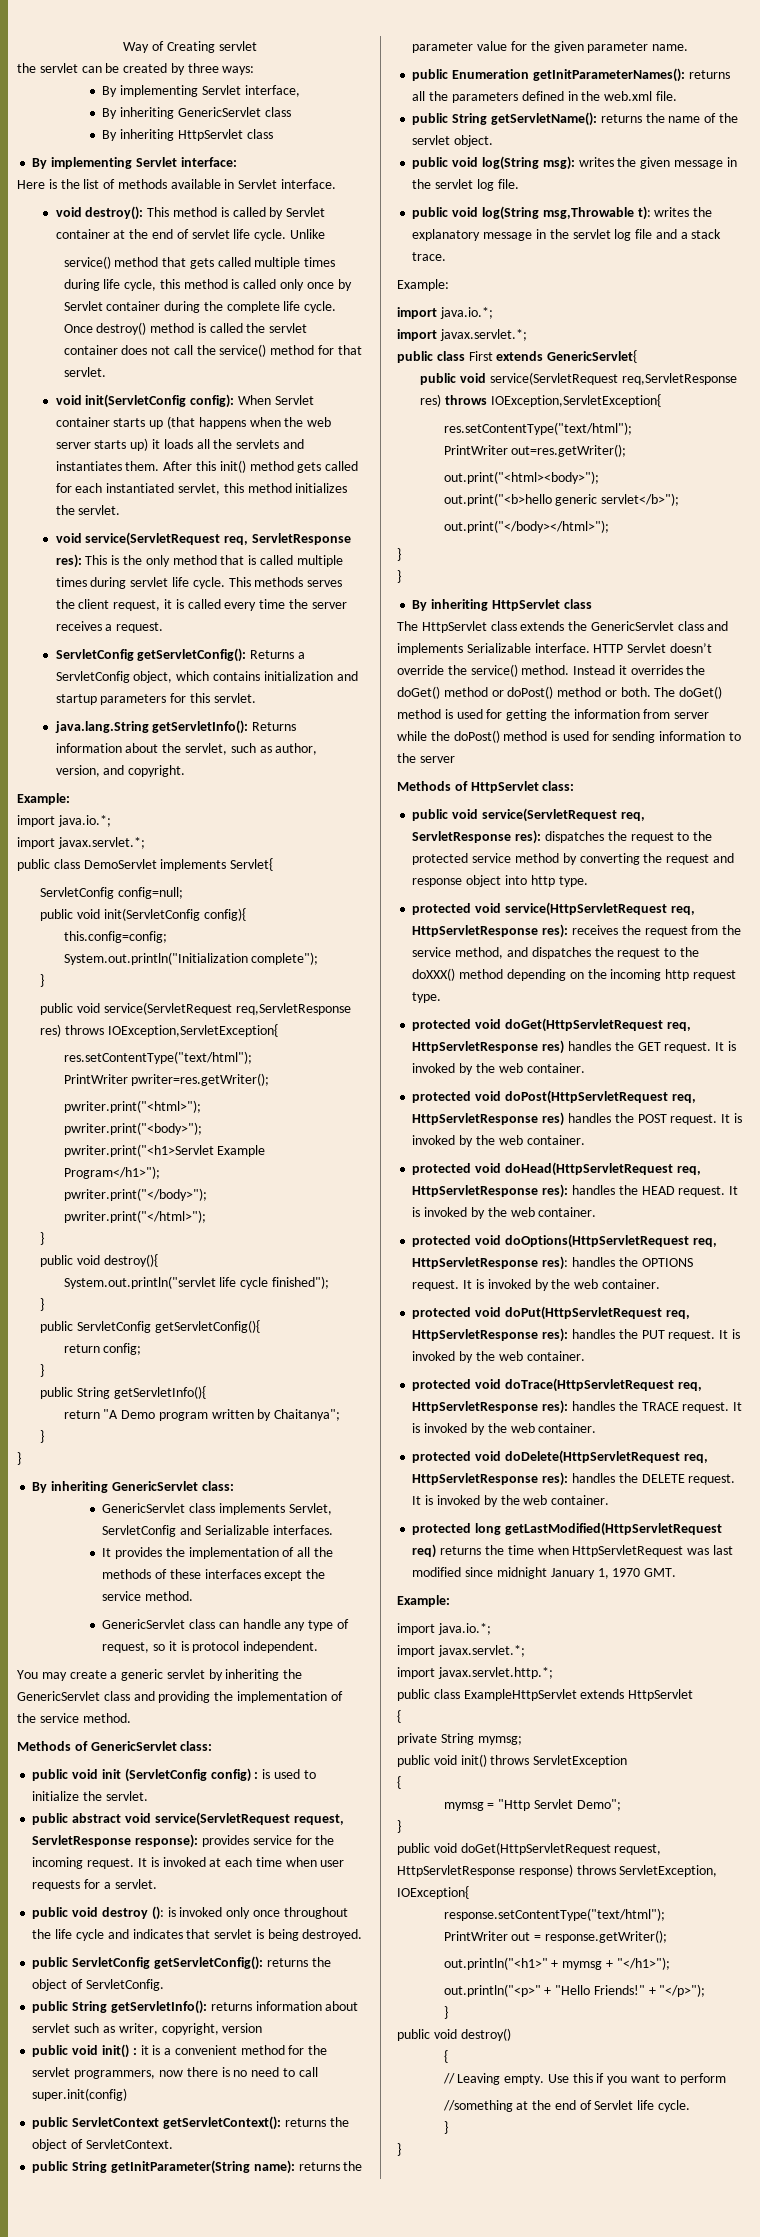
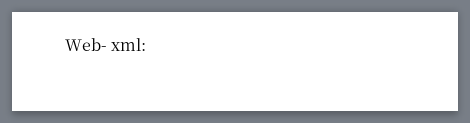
[123,41,257,53] [17,63,255,75] [102,85,300,97] [102,107,291,119] [102,129,273,141] [32,157,237,169] [17,179,337,189] [55,206,326,220] [55,229,325,241] [63,256,336,269] [63,279,352,291] [63,301,337,313] [63,322,308,335] [63,344,362,357] [63,367,106,377] [55,394,314,408] [55,416,332,429] [55,438,304,451] [55,460,359,473] [55,483,348,495] [55,505,121,515] [55,532,352,546] [55,554,343,568] [55,577,343,589] [55,599,347,611] [55,621,164,633] [55,648,306,662] [55,671,358,683] [55,693,256,705] [54,720,297,734] [55,743,318,755] [55,765,186,777] [17,793,70,805] [17,815,111,827] [17,837,145,849] [17,858,274,871] [40,887,184,899] [40,908,246,921] [63,931,167,943] [63,952,319,965] [40,974,45,987] [40,1002,351,1015] [40,1024,278,1037] [63,1051,252,1064] [63,1073,270,1086] [63,1100,201,1113] [63,1122,202,1135] [63,1144,266,1157] [63,1166,160,1179] [63,1188,207,1201] [63,1210,206,1223] [40,1232,45,1245] [40,1254,158,1267] [63,1276,329,1289] [40,1298,45,1311] [40,1320,260,1333] [63,1343,142,1355] [40,1364,45,1377] [40,1386,206,1399] [63,1409,341,1421] [40,1430,45,1443] [17,1452,21,1465] [32,1481,234,1493] [102,1503,332,1515] [102,1525,333,1537] [102,1547,333,1559] [102,1569,326,1581] [102,1591,194,1601] [102,1619,349,1631] [102,1641,319,1653] [17,1669,303,1681] [17,1691,343,1703] [17,1713,131,1723] [17,1741,213,1751] [32,1768,316,1782] [32,1791,148,1801] [32,1812,344,1826] [32,1834,335,1848] [32,1857,345,1869] [32,1879,157,1891] [32,1906,348,1920] [32,1929,363,1941] [32,1956,331,1970] [32,1979,164,1991] [32,2000,359,2014] [32,2023,263,2035] [32,2044,328,2058] [32,2067,318,2079] [32,2088,128,2101] [32,2116,349,2130] [32,2139,173,2151] [32,2160,363,2174] [412,41,689,53] [412,68,730,82] [412,91,677,103] [412,112,738,126] [412,135,494,147] [412,156,737,170] [412,179,519,191] [412,206,713,220] [412,229,722,241] [412,252,447,261] [397,279,449,291] [397,307,493,319] [397,329,527,341] [397,350,638,363] [420,372,737,385] [420,394,661,407] [443,422,632,435] [443,444,627,457] [443,471,599,484] [443,493,680,506] [443,520,609,533] [397,548,401,561] [397,570,401,583] [412,599,592,611] [397,621,729,633] [397,643,712,655] [397,664,706,677] [397,686,723,699] [397,709,710,721] [397,730,742,743] [397,753,455,763] [397,781,575,793] [412,808,645,822] [412,830,713,844] [412,853,734,865] [412,875,588,887] [412,902,695,916] [412,924,742,938] [412,947,699,959] [412,968,736,981] [412,992,442,1003] [412,1018,691,1032] [412,1040,736,1054] [412,1063,585,1075] [412,1090,696,1104] [412,1112,742,1126] [412,1135,585,1147] [412,1162,701,1176] [412,1184,739,1198] [412,1207,597,1219] [412,1234,717,1248] [412,1256,693,1270] [412,1279,660,1291] [412,1306,690,1320] [412,1328,740,1342] [412,1351,585,1363] [412,1378,702,1392] [412,1400,743,1414] [412,1423,597,1435] [412,1450,708,1464] [412,1472,736,1486] [412,1495,610,1507] [412,1522,722,1536] [412,1544,733,1558] [412,1567,677,1579] [397,1595,450,1607] [397,1623,491,1635] [397,1645,525,1657] [397,1667,553,1679] [397,1689,694,1701] [397,1710,401,1723] [397,1733,522,1745] [397,1754,628,1767] [397,1776,401,1789] [443,1799,621,1811] [397,1820,401,1833] [397,1842,662,1855] [397,1864,718,1877] [397,1886,469,1899] [443,1908,665,1921] [443,1930,667,1943] [443,1957,670,1970] [443,1984,706,1997] [443,2006,448,2019] [397,2028,511,2041] [443,2050,448,2063] [442,2073,726,2085] [442,2100,691,2112] [443,2121,448,2134] [397,2143,401,2156] Way of Creating servlet // the servlet can be created by three ways: // By implementing Servlet interface, // By inheriting GenericServlet class // By inheriting HttpServlet class // By implementing Servlet interface: // Here is the list of methods available in Servlet interface. // void destroy(): This method is called by Servlet container at the end of servlet life cycle. Unlike // service() method that gets called multiple times during life cycle, this method is called only once by Servlet container during the complete life cycle. Once destroy() method is called the servlet container does not call the service() method for that servlet. // void init(ServletConfig config): When Servlet container starts up (that happens when the web server starts up) it loads all the servlets and instantiates them. After this init() method gets called for each instantiated servlet, this method initializes the servlet. // void service(ServletRequest req, ServletResponse res): This is the only method that is called multiple times during servlet life cycle. This methods serves the client request, it is called every time the server receives a request. // ServletConfig getServletConfig(): Returns a ServletConfig object, which contains initialization and startup parameters for this servlet. // java.lang.String getServletInfo(): Returns information about the servlet, such as author, version, and copyright. // Example: // import java.io.*; // import javax.servlet.*; // public class DemoServlet implements Servlet{ // ServletConfig config=null; // public void init(ServletConfig config){ // this.config=config; // System.out.println("Initialization complete"); // } // public void service(ServletRequest req,ServletResponse res) throws IOException,ServletException{ // res.setContentType("text/html"); // PrintWriter pwriter=res.getWriter(); // pwriter.print("<html>"); // pwriter.print("<body>"); // pwriter.print("<h1>Servlet Example Program</h1>"); // pwriter.print("</body>"); // pwriter.print("</html>"); // } // public void destroy(){ // System.out.println("servlet life cycle finished"); // } // public ServletConfig getServletConfig(){ // return config; // } // public String getServletInfo(){ // return "A Demo program written by Chaitanya"; // } // } // By inheriting GenericServlet class: // GenericServlet class implements Servlet, ServletConfig and Serializable interfaces. // It provides the implementation of all the methods of these interfaces except the service method. // GenericServlet class can handle any type of request, so it is protocol independent. // You may create a generic servlet by inheriting the GenericServlet class and providing the implementation of the service method. // Methods of GenericServlet class: // public void init (ServletConfig config) : is used to initialize the servlet. // public abstract void service(ServletRequest request, ServletResponse response): provides service for the incoming request. It is invoked at each time when user requests for a servlet. // public void destroy (): is invoked only once throughout the life cycle and indicates that servlet is being destroyed. // public ServletConfig getServletConfig(): returns the object of ServletConfig. // public String getServletInfo(): returns information about servlet such as writer, copyright, version // public void init() : it is a convenient method for the servlet programmers, now there is no need to call super.init(config) // public ServletContext getServletContext(): returns the object of ServletContext. // public String getInitParameter(String name): returns the parameter value for the given parameter name. // public Enumeration getInitParameterNames(): returns all the parameters defined in the web.xml file. // public String getServletName(): returns the name of the servlet object. // public void log(String msg): writes the given message in the servlet log file. // public void log(String msg,Throwable t): writes the explanatory message in the servlet log file and a stack trace. // Example: // import java.io.*; // import javax.servlet.*; // public class First extends GenericServlet{ // public void service(ServletRequest req,ServletResponse res) throws IOException,ServletException{ // res.setContentType("text/html"); // PrintWriter out=res.getWriter(); // out.print("<html><body>"); // out.print("<b>hello generic servlet</b>"); // out.print("</body></html>"); // } // } // By inheriting HttpServlet class // The HttpServlet class extends the GenericServlet class and implements Serializable interface. HTTP Servlet doesn’t override the service() method. Instead it overrides the doGet() method or doPost() method or both. The doGet() method is used for getting the information from server while the doPost() method is used for sending information to the server // Methods of HttpServlet class: // public void service(ServletRequest req, ServletResponse res): dispatches the request to the protected service method by converting the request and response object into http type. // protected void service(HttpServletRequest req, HttpServletResponse res): receives the request from the service method, and dispatches the request to the doXXX() method depending on the incoming http request type. // protected void doGet(HttpServletRequest req, HttpServletResponse res) handles the GET request. It is invoked by the web container. // protected void doPost(HttpServletRequest req, HttpServletResponse res) handles the POST request. It is invoked by the web container. // protected void doHead(HttpServletRequest req, HttpServletResponse res): handles the HEAD request. It is invoked by the web container. // protected void doOptions(HttpServletRequest req, HttpServletResponse res): handles the OPTIONS request. It is invoked by the web container. // protected void doPut(HttpServletRequest req, HttpServletResponse res): handles the PUT request. It is invoked by the web container. // protected void doTrace(HttpServletRequest req, HttpServletResponse res): handles the TRACE request. It is invoked by the web container. // protected void doDelete(HttpServletRequest req, HttpServletResponse res): handles the DELETE request. It is invoked by the web container. // protected long getLastModified(HttpServletRequest req) returns the time when HttpServletRequest was last modified since midnight January 1, 1970 GMT. // Example: // import java.io.*; // import javax.servlet.*; // import javax.servlet.http.*; // public class ExampleHttpServlet extends HttpServlet // { // private String mymsg; // public void init() throws ServletException // { // mymsg = "Http Servlet Demo"; // } // public void doGet(HttpServletRequest request, HttpServletResponse response) throws ServletException, IOException{ // response.setContentType("text/html"); // PrintWriter out = response.getWriter(); // out.println("<h1>" + mymsg + "</h1>"); // out.println("<p>" + "Hello Friends!" + "</p>"); // } // public void destroy() // { // // Leaving empty. Use this if you want to perform // //something at the end of Servlet life cycle. // } // } -> [65,38,147,51] Web- xml:

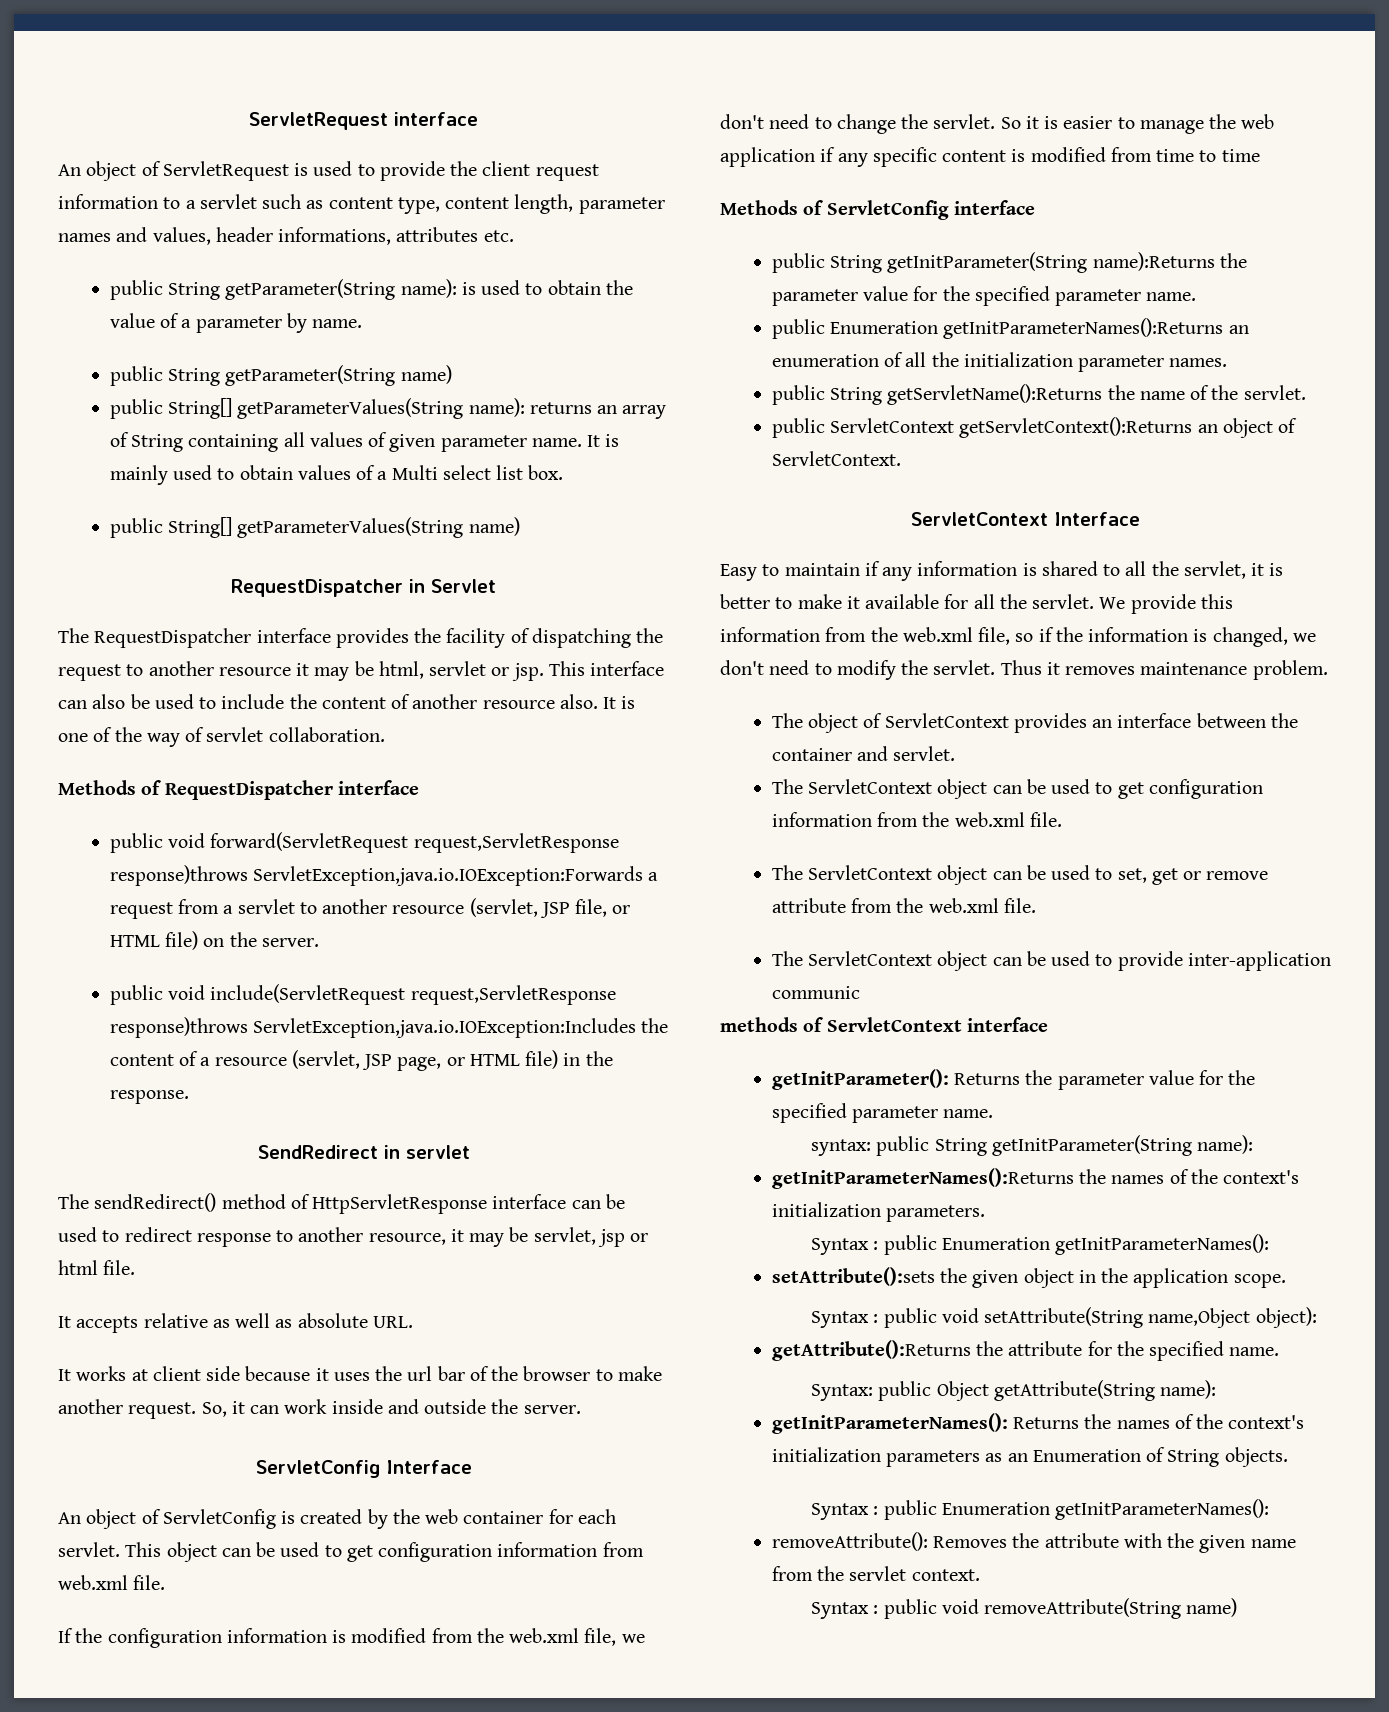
[65,38,147,51] Web- xml: -> [249,112,478,130] [58,161,599,181] [58,194,665,214] [58,227,514,245] [109,279,633,300] [109,313,363,333] [109,365,452,386] [109,398,667,419] [109,432,620,452] [109,465,564,485] [109,517,520,538] [231,579,496,597] [58,628,664,648] [58,661,665,681] [58,694,636,709] [58,727,385,747] [58,780,419,800] [109,832,619,853] [109,865,659,886] [109,898,631,919] [109,931,319,950] [109,984,616,1005] [109,1017,669,1038] [109,1050,613,1071] [109,1090,189,1104] [257,1145,470,1159] [58,1193,625,1214] [58,1227,649,1247] [58,1260,136,1275] [58,1313,413,1333] [58,1366,662,1381] [58,1399,581,1419] [255,1460,472,1478] [58,1509,616,1529] [58,1542,644,1562] [58,1575,166,1590] [58,1628,645,1648] [720,114,1275,134] [720,147,1260,167] [720,200,1035,220] [771,252,1247,273] [771,286,1197,306] [771,318,1249,339] [771,352,1228,372] [771,384,1306,405] [771,417,1298,438] [771,451,901,466] [911,512,1140,526] [720,561,1284,581] [720,594,1233,614] [720,627,1316,647] [720,660,1328,680] [771,713,1298,733] [771,746,956,761] [771,779,1263,799] [771,812,1062,827] [771,865,1269,885] [771,898,1036,913] [771,951,1331,971] [771,986,860,999] [720,1017,1048,1032] [771,1069,1256,1090] [771,1103,994,1123] [811,1135,1254,1156] [771,1168,1300,1189] [771,1202,986,1222] [811,1234,1270,1255] [771,1267,1286,1288] [811,1307,1317,1328] [771,1340,1280,1361] [811,1380,1217,1401] [771,1413,1305,1434] [771,1447,1288,1467] [811,1499,1270,1520] [771,1532,1296,1553] [771,1566,980,1581] [811,1598,1238,1619] ServletRequest interface // An object of ServletRequest is used to provide the client request information to a servlet such as content type, content length, parameter names and values, header informations, attributes etc. // public String getParameter(String name): is used to obtain the value of a parameter by name. // public String getParameter(String name) // public String[] getParameterValues(String name): returns an array of String containing all values of given parameter name. It is mainly used to obtain values of a Multi select list box. // public String[] getParameterValues(String name) // RequestDispatcher in Servlet // The RequestDispatcher interface provides the facility of dispatching the request to another resource it may be html, servlet or jsp. This interface can also be used to include the content of another resource also. It is one of the way of servlet collaboration. // Methods of RequestDispatcher interface // public void forward(ServletRequest request,ServletResponse response)throws ServletException,java.io.IOException:Forwards a request from a servlet to another resource (servlet, JSP file, or HTML file) on the server. // public void include(ServletRequest request,ServletResponse response)throws ServletException,java.io.IOException:Includes the content of a resource (servlet, JSP page, or HTML file) in the response. // SendRedirect in servlet // The sendRedirect() method of HttpServletResponse interface can be used to redirect response to another resource, it may be servlet, jsp or html file. // It accepts relative as well as absolute URL. // It works at client side because it uses the url bar of the browser to make another request. So, it can work inside and outside the server. // ServletConfig Interface // An object of ServletConfig is created by the web container for each servlet. This object can be used to get configuration information from web.xml file. // If the configuration information is modified from the web.xml file, we don't need to change the servlet. So it is easier to manage the web application if any specific content is modified from time to time // Methods of ServletConfig interface // public String getInitParameter(String name):Returns the parameter value for the specified parameter name. // public Enumeration getInitParameterNames():Returns an enumeration of all the initialization parameter names. // public String getServletName():Returns the name of the servlet. // public ServletContext getServletContext():Returns an object of ServletContext. // ServletContext Interface // Easy to maintain if any information is shared to all the servlet, it is better to make it available for all the servlet. We provide this information from the web.xml file, so if the information is changed, we don't need to modify the servlet. Thus it removes maintenance problem. // The object of ServletContext provides an interface between the container and servlet. // The ServletContext object can be used to get configuration information from the web.xml file. // The ServletContext object can be used to set, get or remove attribute from the web.xml file. // The ServletContext object can be used to provide inter-application communic // methods of ServletContext interface // getInitParameter(): Returns the parameter value for the specified parameter name. // syntax: public String getInitParameter(String name): // getInitParameterNames():Returns the names of the context's initialization parameters. // Syntax : public Enumeration getInitParameterNames(): // setAttribute():sets the given object in the application scope. // Syntax : public void setAttribute(String name,Object object): // getAttribute():Returns the attribute for the specified name. // Syntax: public Object getAttribute(String name): // getInitParameterNames(): Returns the names of the context's initialization parameters as an Enumeration of String objects. // Syntax : public Enumeration getInitParameterNames(): // removeAttribute(): Removes the attribute with the given name from the servlet context. // Syntax : public void removeAttribute(String name)

